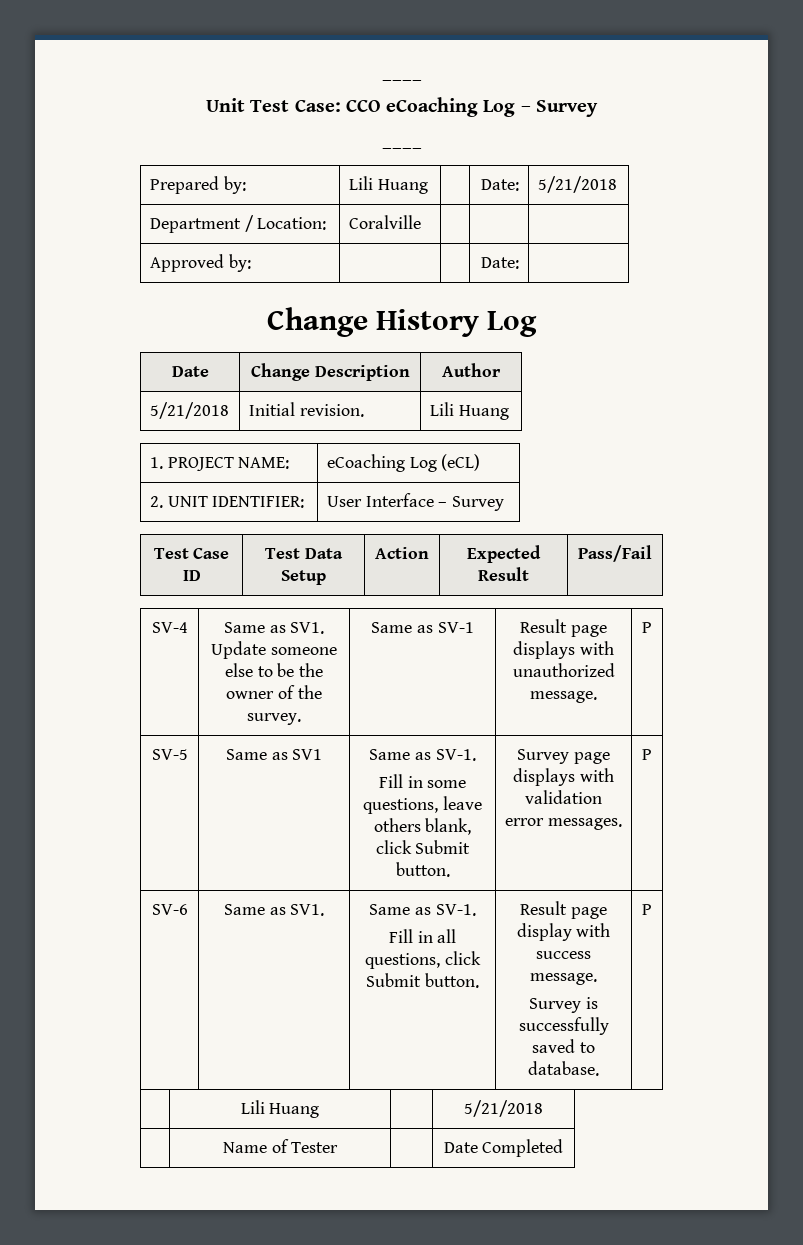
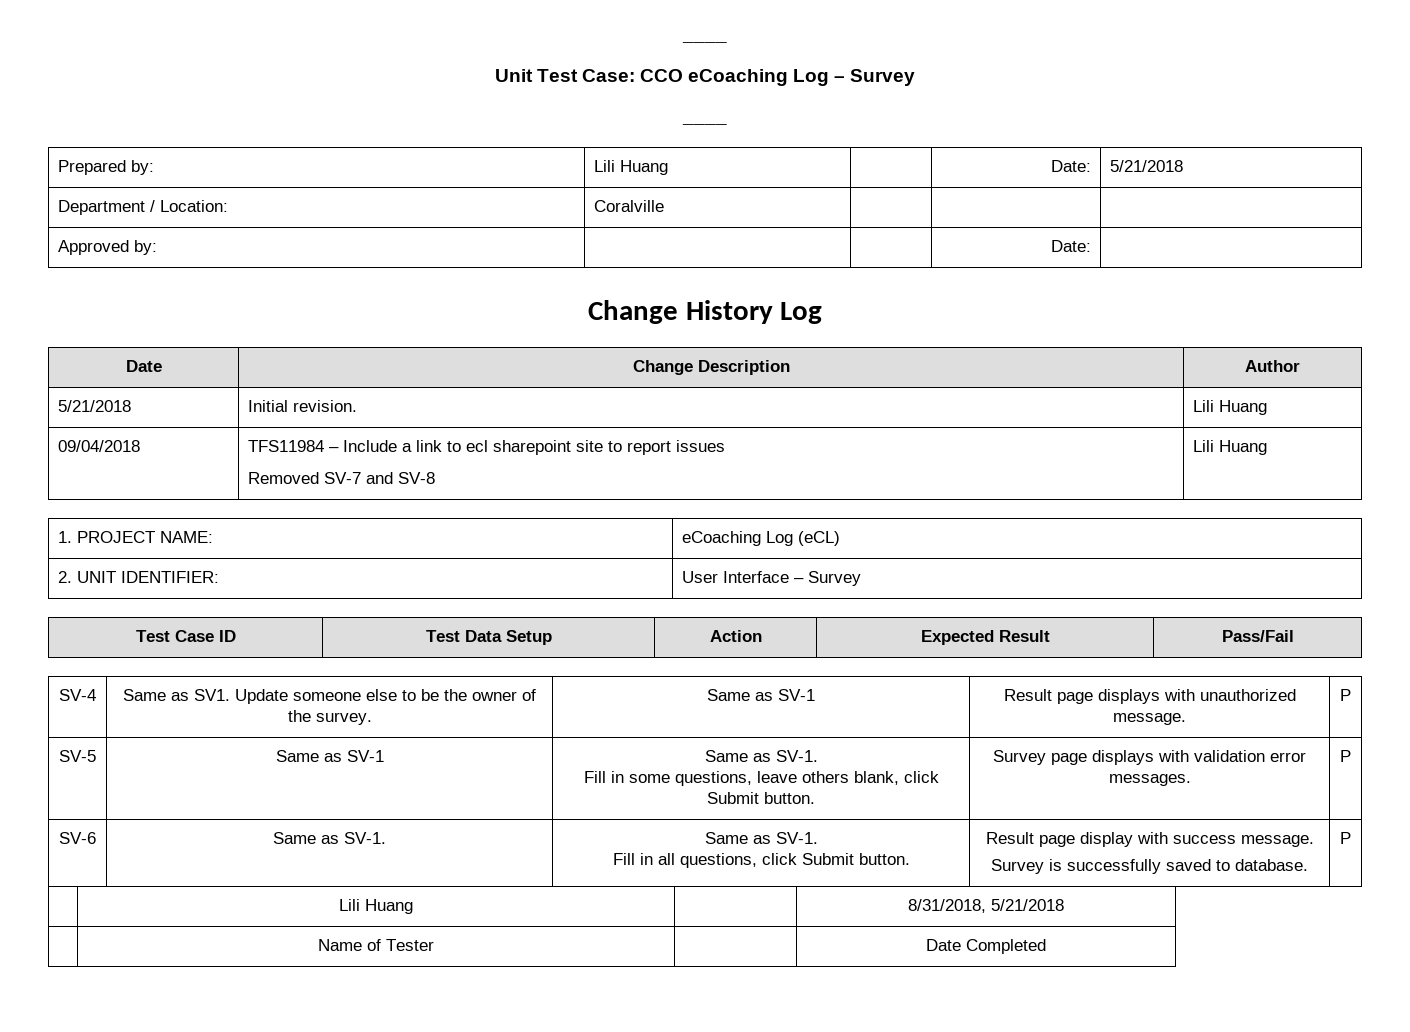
(509, 412) none -> [57,440,140,452] [247,440,725,455] [247,472,435,484] [1192,440,1267,455] // 09/04/2018 | TFS11984 – Include a link to ecl sharepoint site to report issues // Removed SV-7 and SV-8 | Lili Huang
[292,749,323,760] SV1 -> [346,750,384,762] SV-1
[290,904,325,916] SV1. -> [344,832,387,844] SV-1.
(320, 1110) none -> [908,899,986,913] 8/31/2018,

